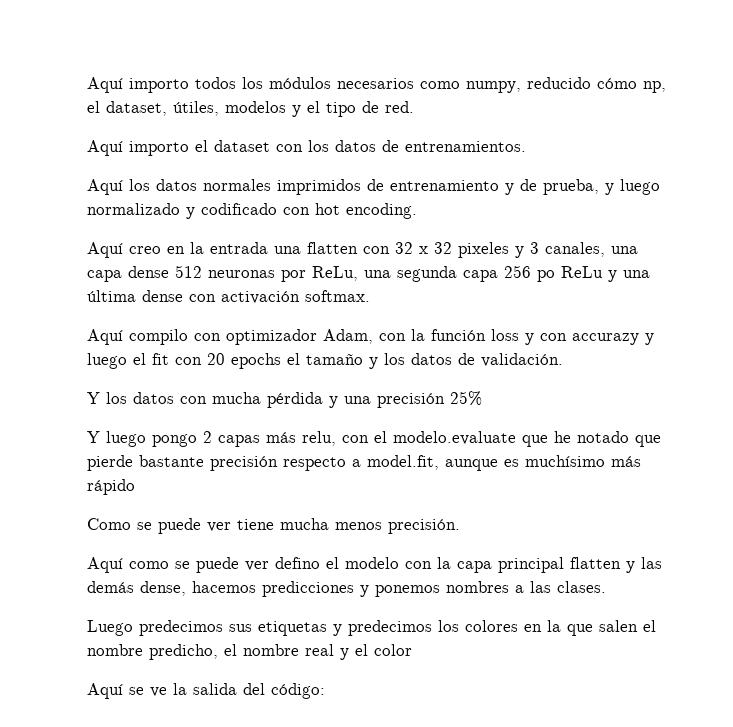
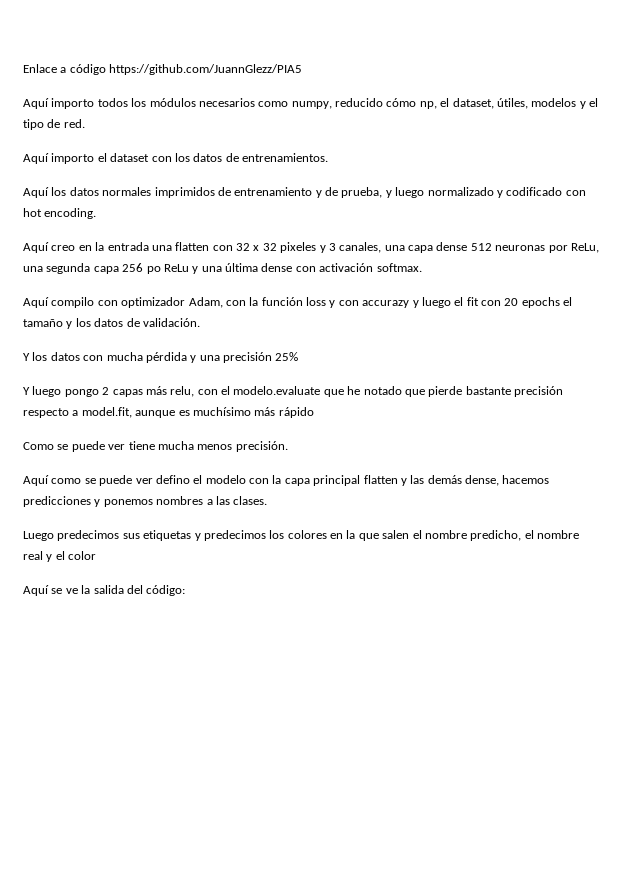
(87, 85) none -> [23,64,303,75] Enlace a código https://github.com/JuannGlezz/PIA5 //

